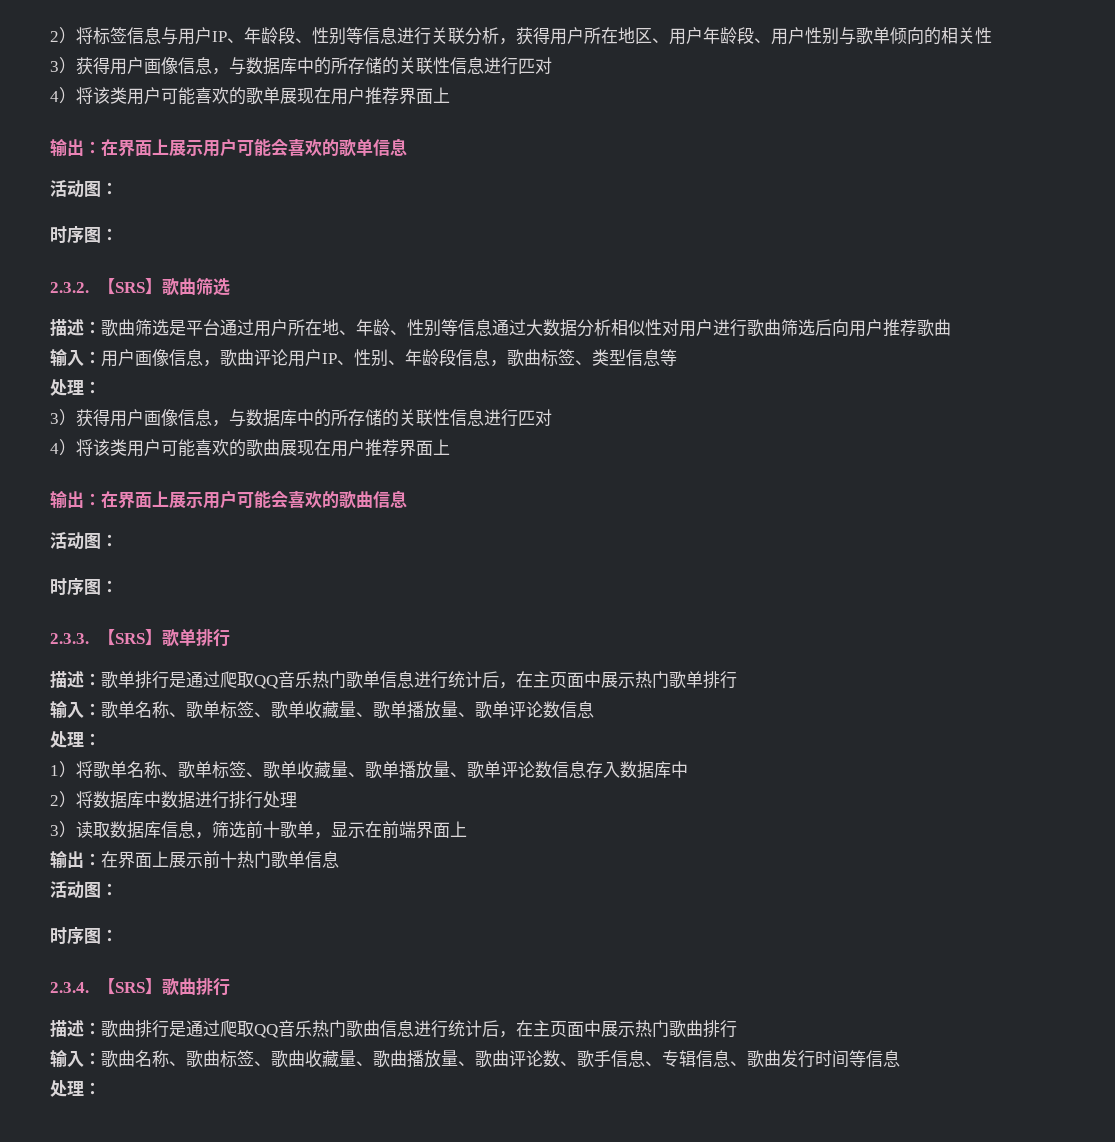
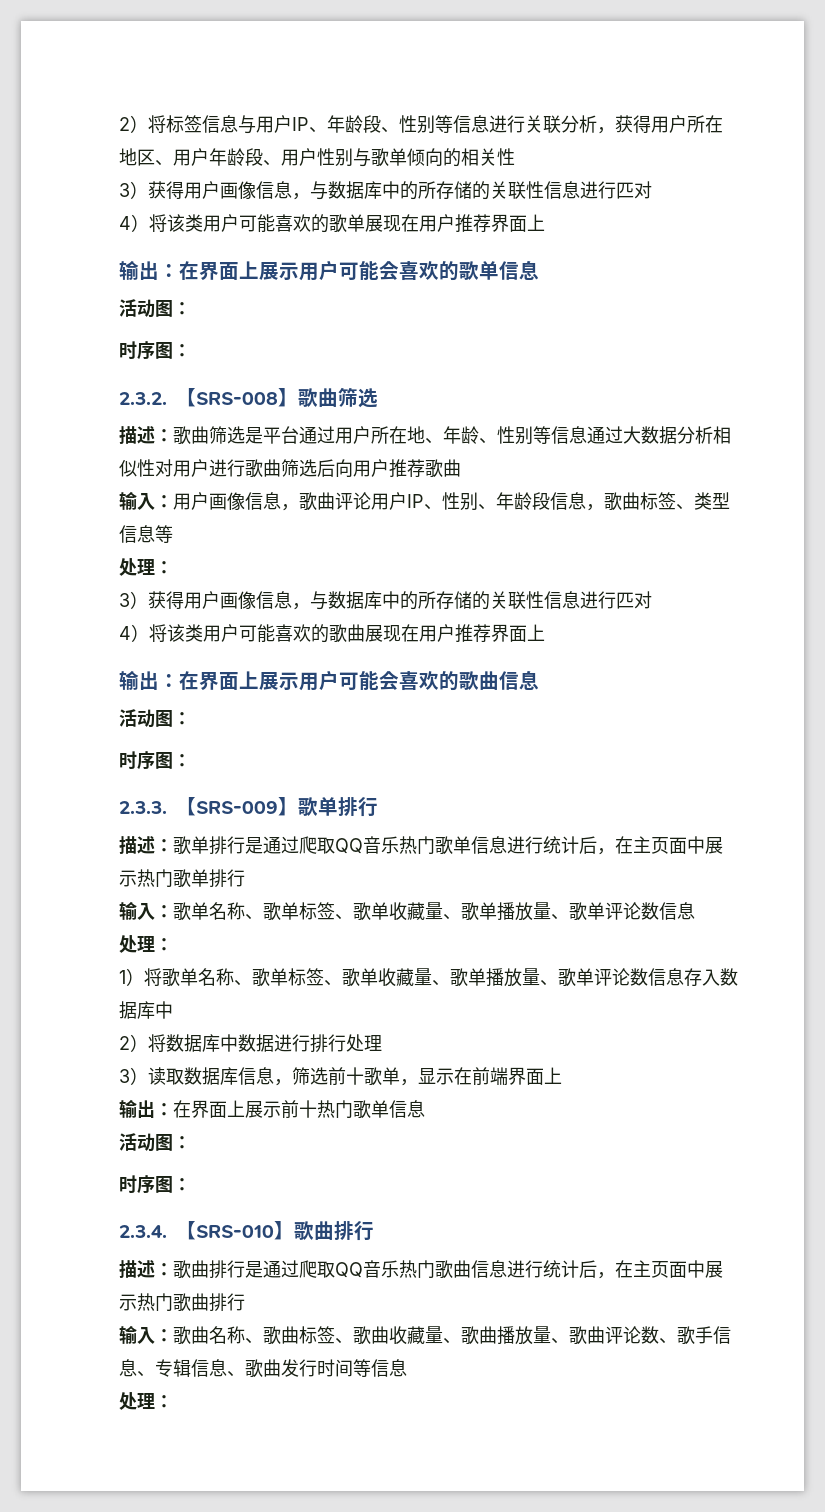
[114,282,145,293] SRS -> [196,392,278,405] SRS-008
[114,633,145,644] SRS -> [196,801,278,814] SRS-009
[114,982,145,993] SRS -> [196,1225,274,1238] SRS-010

